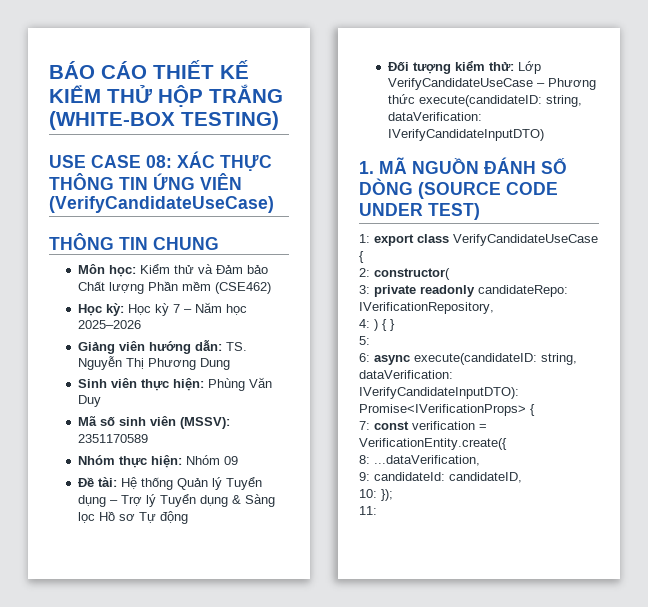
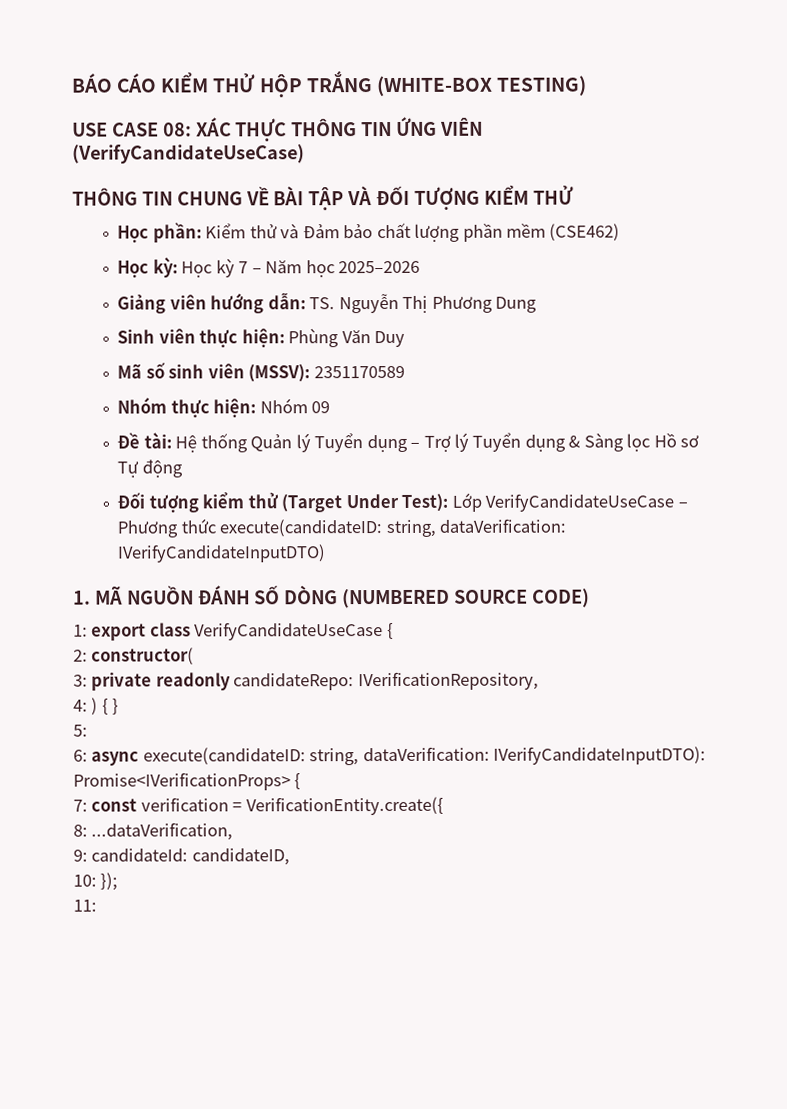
[153,60,249,79] THIẾT KẾ -> (158, 82) none
[77,264,136,277] // Môn học: -> [245,184,574,211] [117,222,202,243] VỀ BÀI TẬP VÀ ĐỐI TƯỢNG KIỂM THỬ // Học phần:
[77,281,178,294] Chất lượng Phần -> [376,222,503,242] chất lượng phần
[488,62,514,71] thử: -> [247,492,449,513] thử (Target Under Test):
[418,182,558,199] [359,203,480,220] (SOURCE CODE UNDER TEST) -> [342,588,590,609] (NUMBERED SOURCE CODE)

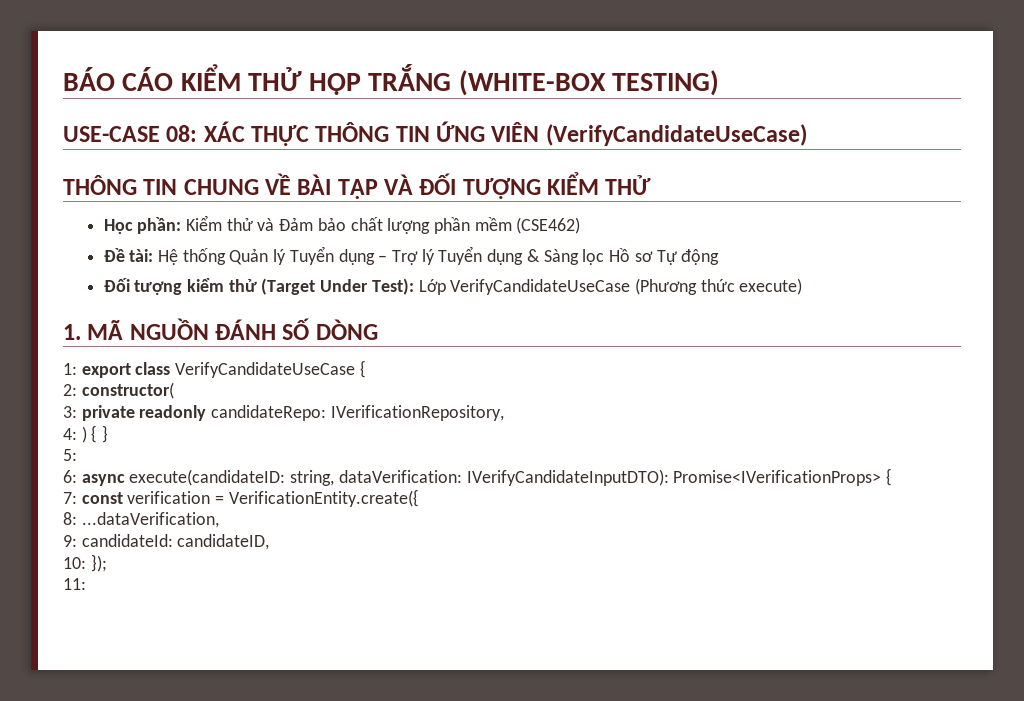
[72,122,159,137] USE CASE -> [63,126,160,142] USE-CASE
[117,257,421,278] [117,292,538,314] [117,328,406,348] [117,362,405,383] [117,397,331,418] // Học kỳ: Học kỳ 7 – Năm học 2025–2026 // Giảng viên hướng dẫn: TS. Nguyễn Thị Phương Dung // Sinh viên thực hiện: Phùng Văn Duy // Mã số sinh viên (MSSV): 2351170589 // Nhóm thực hiện: Nhóm 09 -> (581, 225) none
[677,501,688,508] [117,518,567,538] [117,544,327,563] – Phương thức execute(candidateID: string, dataVerification: IVerifyCandidateInputDTO) -> [635,278,803,295] (Phương thức execute)
[342,588,590,609] (NUMBERED SOURCE CODE) -> (378, 329) none

